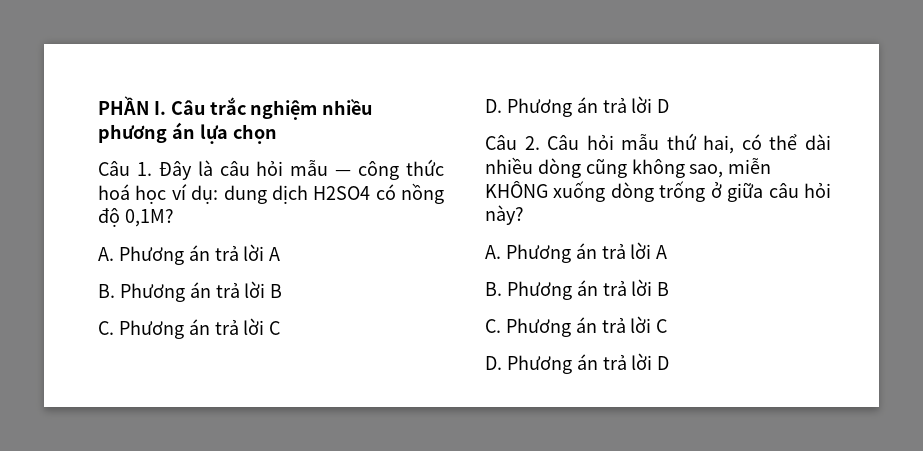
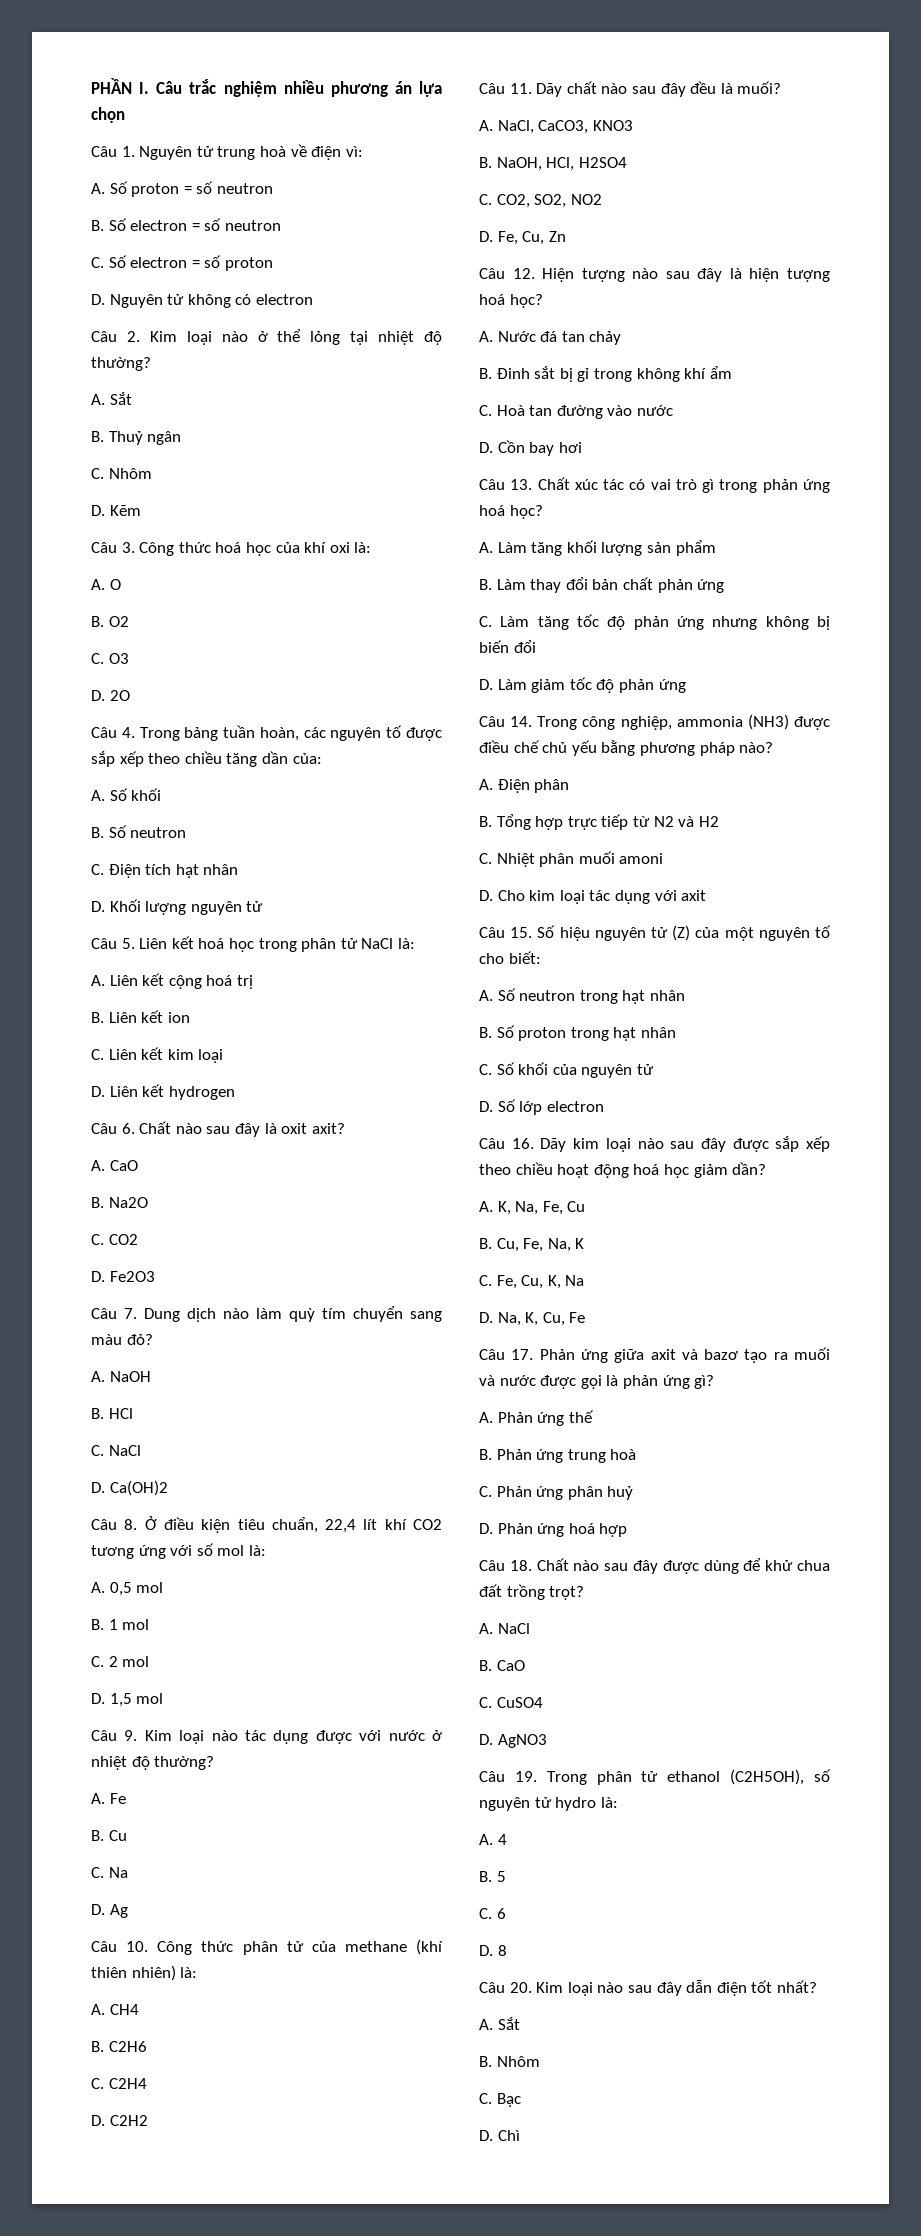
[158,159,444,180] [98,183,444,204] [98,208,174,227] [98,244,281,265] [98,281,283,302] [98,318,281,339] [485,96,670,117] [485,133,831,154] [485,157,772,178] [485,181,832,202] [485,205,524,225] [485,242,668,263] [485,279,670,300] [485,316,668,337] [485,353,670,374] Đây là câu hỏi mẫu — công thức hoá học ví dụ: dung dịch H2SO4 có nồng độ 0,1M? // A. Phương án trả lời A // B. Phương án trả lời B // C. Phương án trả lời C // D. Phương án trả lời D // Câu 2. Câu hỏi mẫu thứ hai, có thể dài nhiều dòng cũng không sao, miễn KHÔNG xuống dòng trống ở giữa câu hỏi này? // A. Phương án trả lời A // B. Phương án trả lời B // C. Phương án trả lời C // D. Phương án trả lời D -> [139,144,363,160] [91,181,273,197] [91,218,281,231] [91,255,273,271] [91,294,313,308] [91,329,442,345] [91,357,151,371] [91,392,132,405] [91,431,182,445] [91,468,152,479] [91,505,141,516] [91,542,372,556] [91,579,121,590] [91,616,129,627] [91,653,129,664] [91,690,130,701] [91,725,442,741] [91,751,322,767] [91,788,162,801] [91,825,187,838] [91,864,239,878] [91,899,264,915] [91,936,415,952] [91,973,253,989] [91,1010,190,1023] [91,1047,224,1063] [91,1084,235,1100] [91,1121,345,1137] [91,1160,138,1171] [91,1197,148,1208] [91,1234,138,1245] [91,1271,155,1282] [91,1306,442,1322] [91,1334,153,1345] [91,1371,151,1382] [91,1408,133,1419] [91,1445,141,1456] [91,1480,168,1496] [91,1516,442,1533] [91,1543,266,1559] [91,1582,164,1596] [91,1619,150,1630] [91,1656,150,1667] [91,1693,164,1707] [91,1730,442,1744] [91,1756,215,1770] [91,1793,126,1804] [91,1830,127,1841] [91,1867,128,1878] [91,1904,128,1918] [91,1939,443,1955] [91,1965,198,1981] [91,2004,139,2015] [91,2041,147,2052] [91,2078,147,2089] [91,2115,148,2126] [479,81,782,97] [479,120,633,134] [479,157,627,171] [479,194,602,208] [479,231,566,245] [479,268,830,282] [479,294,543,308] [479,331,622,345] [479,366,732,382] [479,405,673,419] [479,440,582,456] [479,477,830,493] [479,505,543,519] [479,540,716,556] [479,577,725,593] [479,614,830,630] [479,640,536,653] [479,677,686,693] [479,714,830,730] [479,740,774,756] [479,779,570,793] [479,814,719,830] [479,851,664,867] [479,890,707,904] [479,925,831,941] [479,951,541,964] [479,988,685,1004] [479,1025,676,1041] [479,1062,654,1078] [479,1099,604,1115] [479,1136,830,1152] [479,1162,767,1178] [479,1201,586,1215] [479,1238,585,1252] [479,1275,585,1289] [479,1312,586,1326] [479,1347,830,1363] [479,1375,715,1389] [479,1410,594,1426] [479,1449,637,1463] [479,1486,634,1500] [479,1523,628,1537] [479,1558,830,1574] [479,1584,585,1600] [479,1623,530,1634] [479,1660,525,1671] [479,1697,543,1708] [479,1734,547,1748] [479,1769,831,1785] [479,1797,618,1811] [479,1834,507,1845] [479,1871,506,1882] [479,1908,506,1919] [479,1945,507,1956] [479,1980,817,1996] [479,2017,520,2030] [479,2056,540,2067] [479,2093,521,2107] [479,2130,520,2141] Nguyên tử trung hoà về điện vì: // A. Số proton = số neutron // B. Số electron = số neutron // C. Số electron = số proton // D. Nguyên tử không có electron // Câu 2. Kim loại nào ở thể lỏng tại nhiệt độ thường? // A. Sắt // B. Thuỷ ngân // C. Nhôm // D. Kẽm // Câu 3. Công thức hoá học của khí oxi là: // A. O // B. O2 // C. O3 // D. 2O // Câu 4. Trong bảng tuần hoàn, các nguyên tố được sắp xếp theo chiều tăng dần của: // A. Số khối // B. Số neutron // C. Điện tích hạt nhân // D. Khối lượng nguyên tử // Câu 5. Liên kết hoá học trong phân tử NaCl là: // A. Liên kết cộng hoá trị // B. Liên kết ion // C. Liên kết kim loại // D. Liên kết hydrogen // Câu 6. Chất nào sau đây là oxit axit? // A. CaO // B. Na2O // C. CO2 // D. Fe2O3 // Câu 7. Dung dịch nào làm quỳ tím chuyển sang màu đỏ? // A. NaOH // B. HCl // C. NaCl // D. Ca(OH)2 // Câu 8. Ở điều kiện tiêu chuẩn, 22,4 lít khí CO2 tương ứng với số mol là: // A. 0,5 mol // B. 1 mol // C. 2 mol // D. 1,5 mol // Câu 9. Kim loại nào tác dụng được với nước ở nhiệt độ thường? // A. Fe // B. Cu // C. Na // D. Ag // Câu 10. Công thức phân tử của methane (khí thiên nhiên) là: // A. CH4 // B. C2H6 // C. C2H4 // D. C2H2 // Câu 11. Dãy chất nào sau đây đều là muối? // A. NaCl, CaCO3, KNO3 // B. NaOH, HCl, H2SO4 // C. CO2, SO2, NO2 // D. Fe, Cu, Zn // Câu 12. Hiện tượng nào sau đây là hiện tượng hoá học? // A. Nước đá tan chảy // B. Đinh sắt bị gỉ trong không khí ẩm // C. Hoà tan đường vào nước // D. Cồn bay hơi // Câu 13. Chất xúc tác có vai trò gì trong phản ứng hoá học? // A. Làm tăng khối lượng sản phẩm // B. Làm thay đổi bản chất phản ứng // C. Làm tăng tốc độ phản ứng nhưng không bị biến đổi // D. Làm giảm tốc độ phản ứng // Câu 14. Trong công nghiệp, ammonia (NH3) được điều chế chủ yếu bằng phương pháp nào? // A. Điện phân // B. Tổng hợp trực tiếp từ N2 và H2 // C. Nhiệt phân muối amoni // D. Cho kim loại tác dụng với axit // Câu 15. Số hiệu nguyên tử (Z) của một nguyên tố cho biết: // A. Số neutron trong hạt nhân // B. Số proton trong hạt nhân // C. Số khối của nguyên tử // D. Số lớp electron // Câu 16. Dãy kim loại nào sau đây được sắp xếp theo chiều hoạt động hoá học giảm dần? // A. K, Na, Fe, Cu // B. Cu, Fe, Na, K // C. Fe, Cu, K, Na // D. Na, K, Cu, Fe // Câu 17. Phản ứng giữa axit và bazơ tạo ra muối và nước được gọi là phản ứng gì? // A. Phản ứng thế // B. Phản ứng trung hoà // C. Phản ứng phân huỷ // D. Phản ứng hoá hợp // Câu 18. Chất nào sau đây được dùng để khử chua đất trồng trọt? // A. NaCl // B. CaO // C. CuSO4 // D. AgNO3 // Câu 19. Trong phân tử ethanol (C2H5OH), số nguyên tử hydro là: // A. 4 // B. 5 // C. 6 // D. 8 // Câu 20. Kim loại nào sau đây dẫn điện tốt nhất? // A. Sắt // B. Nhôm // C. Bạc // D. Chì

